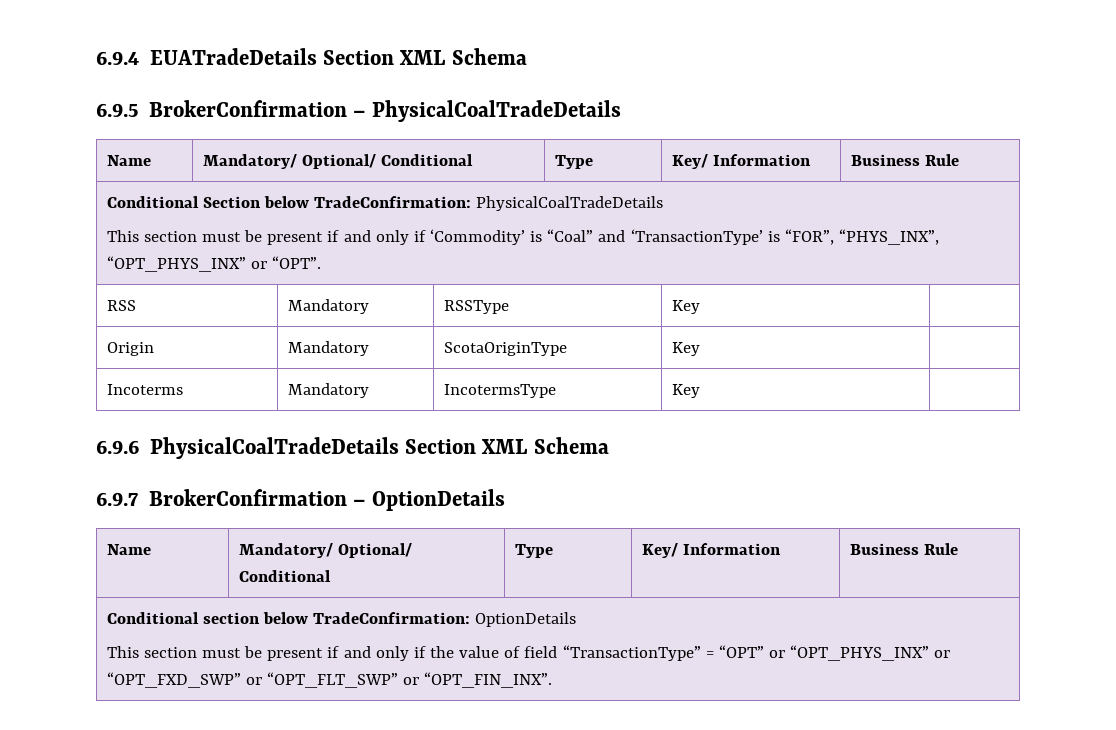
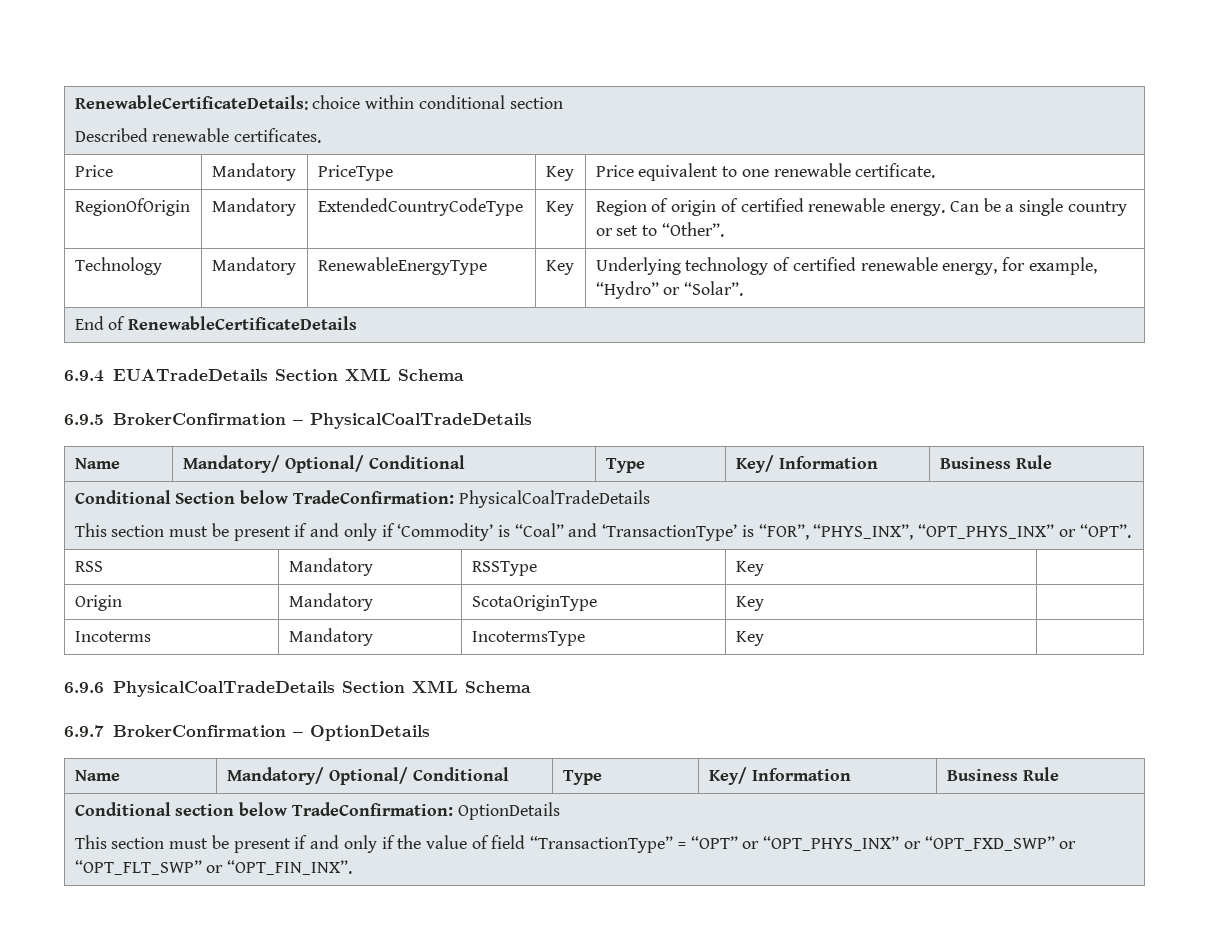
(96, 58) none -> [74,95,563,110] [74,128,322,143] [74,165,113,177] [211,163,296,181] [317,165,393,181] [545,166,574,181] [595,163,936,181] [74,198,190,216] [211,198,296,216] [317,198,523,216] [545,201,574,216] [595,198,1127,216] [595,222,724,237] [74,257,162,275] [211,257,296,275] [317,257,487,275] [545,260,574,275] [595,257,1097,275] [595,281,744,299] [74,316,358,330] RenewableCertificateDetails: choice within conditional section // Described renewable certificates. // Price | Mandatory | PriceType | Key | Price equivalent to one renewable certificate. // RegionOfOrigin | Mandatory | ExtendedCountryCodeType | Key | Region of origin of certified renewable energy. Can be a single country or set to “Other”. // Technology | Mandatory | RenewableEnergyType | Key | Underlying technology of certified renewable energy, for example, “Hydro” or “Solar”. // End of RenewableCertificateDetails //

